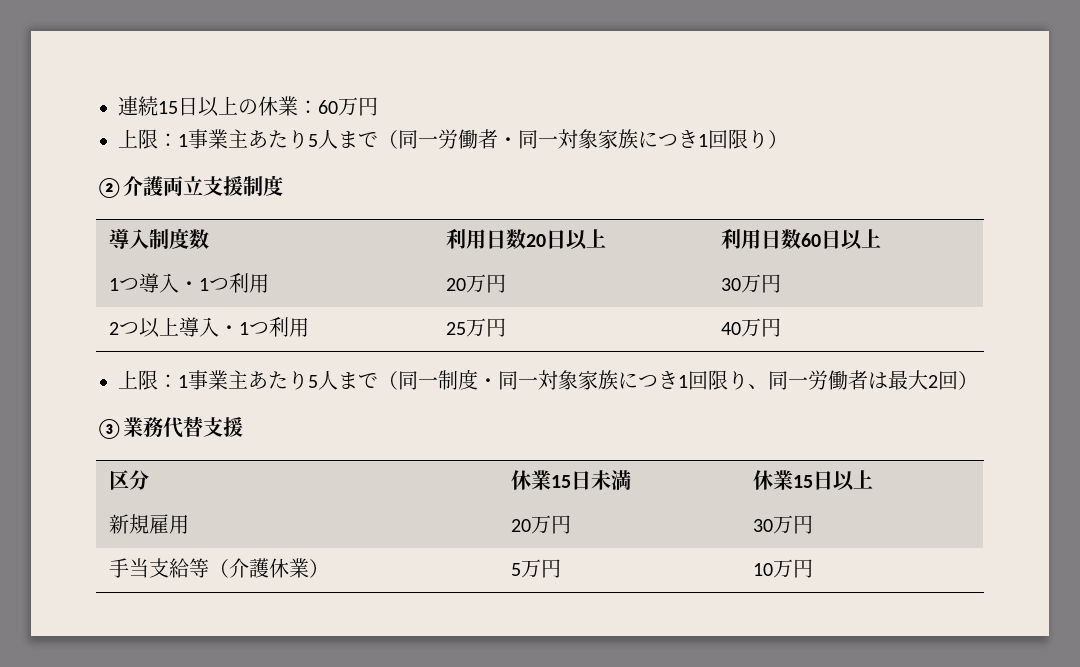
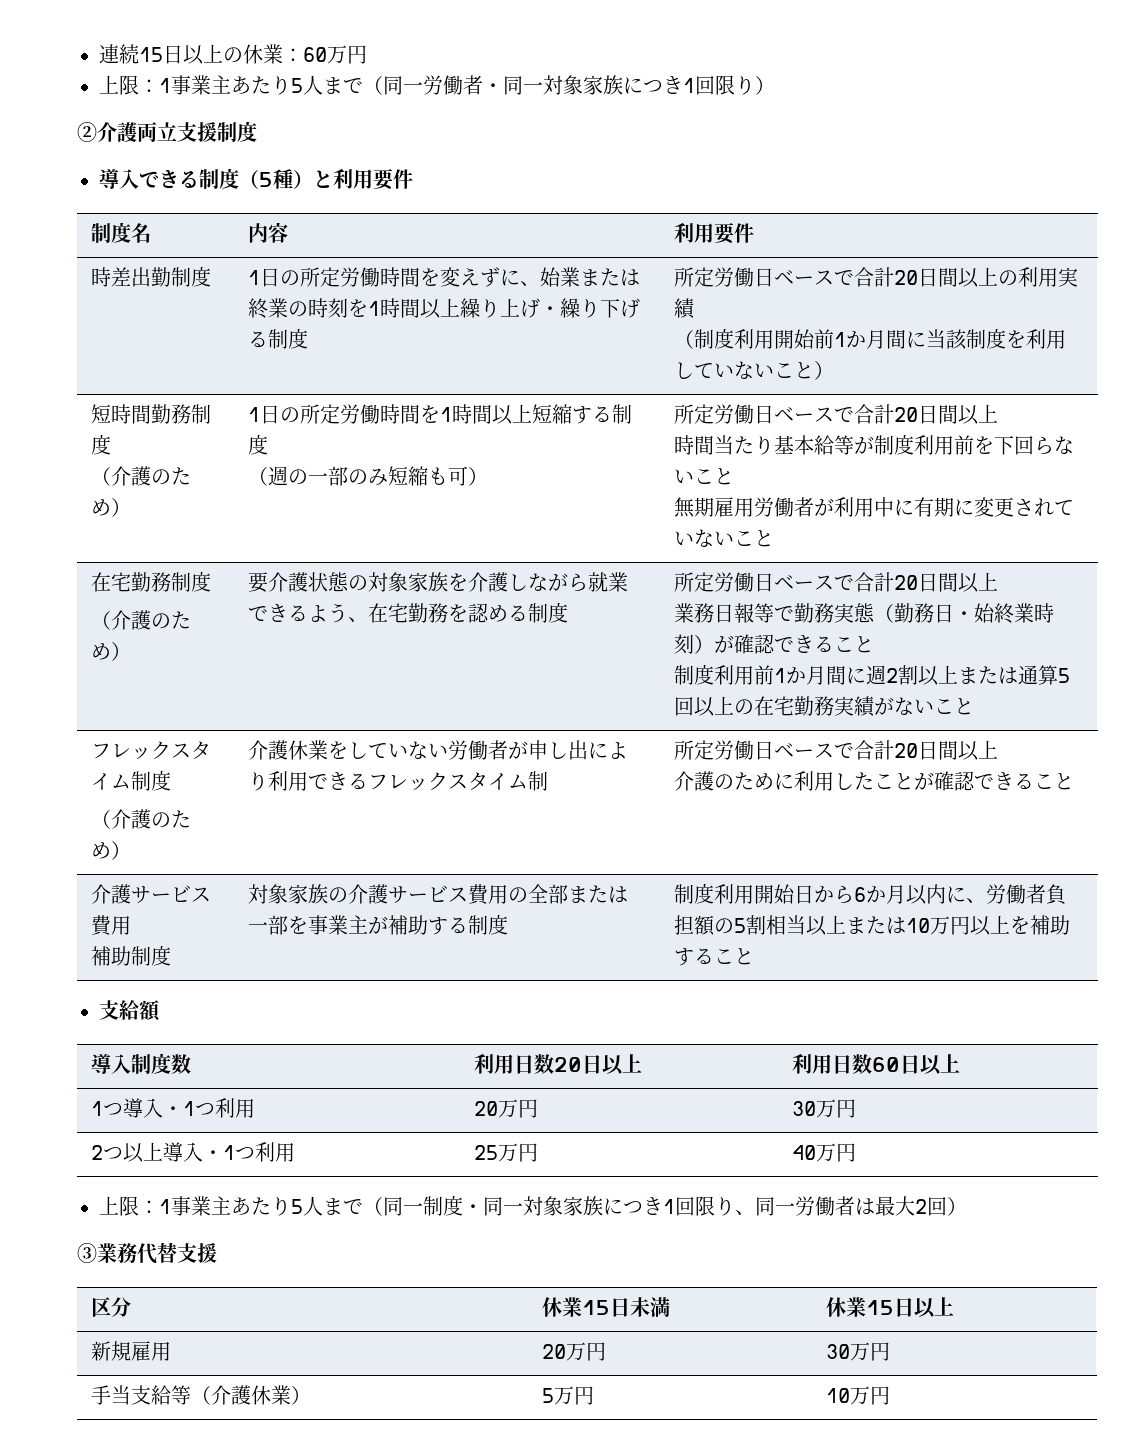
(283, 185) none -> [99,168,413,190] [91,222,152,243] [248,222,289,243] [674,222,755,244] [91,266,212,287] [248,267,641,287] [248,298,641,319] [248,328,309,349] [674,267,1079,288] [674,298,697,319] [674,328,1067,350] [674,361,835,380] [91,404,212,424] [91,434,112,455] [91,466,192,486] [91,498,132,517] [248,404,633,425] [248,434,269,455] [248,466,489,486] [674,404,999,425] [674,434,1075,455] [674,468,735,485] [674,497,1075,518] [674,529,775,547] [91,571,212,592] [91,610,192,630] [91,642,132,661] [248,572,629,593] [248,602,569,623] [674,572,999,593] [674,603,1055,624] [674,634,875,654] [674,664,1071,686] [674,696,975,717] [91,741,212,760] [91,770,172,791] [91,809,192,829] [91,841,132,860] [248,740,629,760] [248,771,549,791] [674,740,999,761] [674,771,1075,791] [91,884,212,904] [91,915,132,936] [91,945,172,966] [248,884,629,905] [248,914,509,935] [674,883,1069,905] [674,915,1071,936] [674,948,755,966] [99,1000,160,1021] // 導入できる制度（5種）と利用要件 // 制度名 | 内容 | 利用要件 // 時差出勤制度 | 1日の所定労働時間を変えずに、始業または終業の時刻を1時間以上繰り上げ・繰り下げる制度 | 所定労働日ベースで合計20日間以上の利用実績 // （制度利用開始前1か月間に当該制度を利用していないこと） // 短時間勤務制度 // （介護のため） | 1日の所定労働時間を1時間以上短縮する制度 // （週の一部のみ短縮も可） | 所定労働日ベースで合計20日間以上 // 時間当たり基本給等が制度利用前を下回らないこと // 無期雇用労働者が利用中に有期に変更されていないこと // 在宅勤務制度 // （介護のため） | 要介護状態の対象家族を介護しながら就業できるよう、在宅勤務を認める制度 | 所定労働日ベースで合計20日間以上 // 業務日報等で勤務実態（勤務日・始終業時刻）が確認できること // 制度利用前1か月間に週2割以上または通算5回以上の在宅勤務実績がないこと // フレックスタイム制度 // （介護のため） | 介護休業をしていない労働者が申し出により利用できるフレックスタイム制 | 所定労働日ベースで合計20日間以上 // 介護のために利用したことが確認できること // 介護サービス費用 // 補助制度 | 対象家族の介護サービス費用の全部または一部を事業主が補助する制度 | 制度利用開始日から6か月以内に、労働者負担額の5割相当以上または10万円以上を補助すること // 支給額

